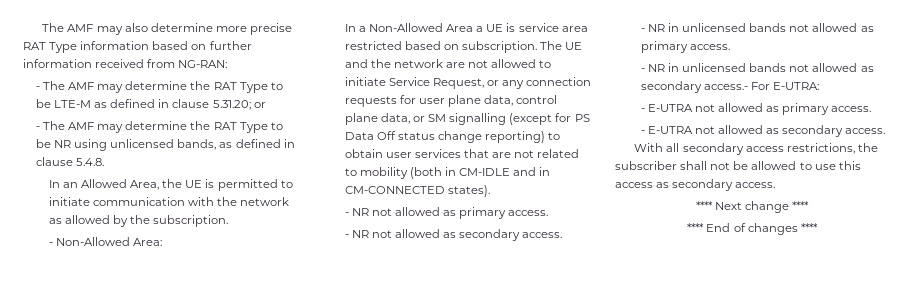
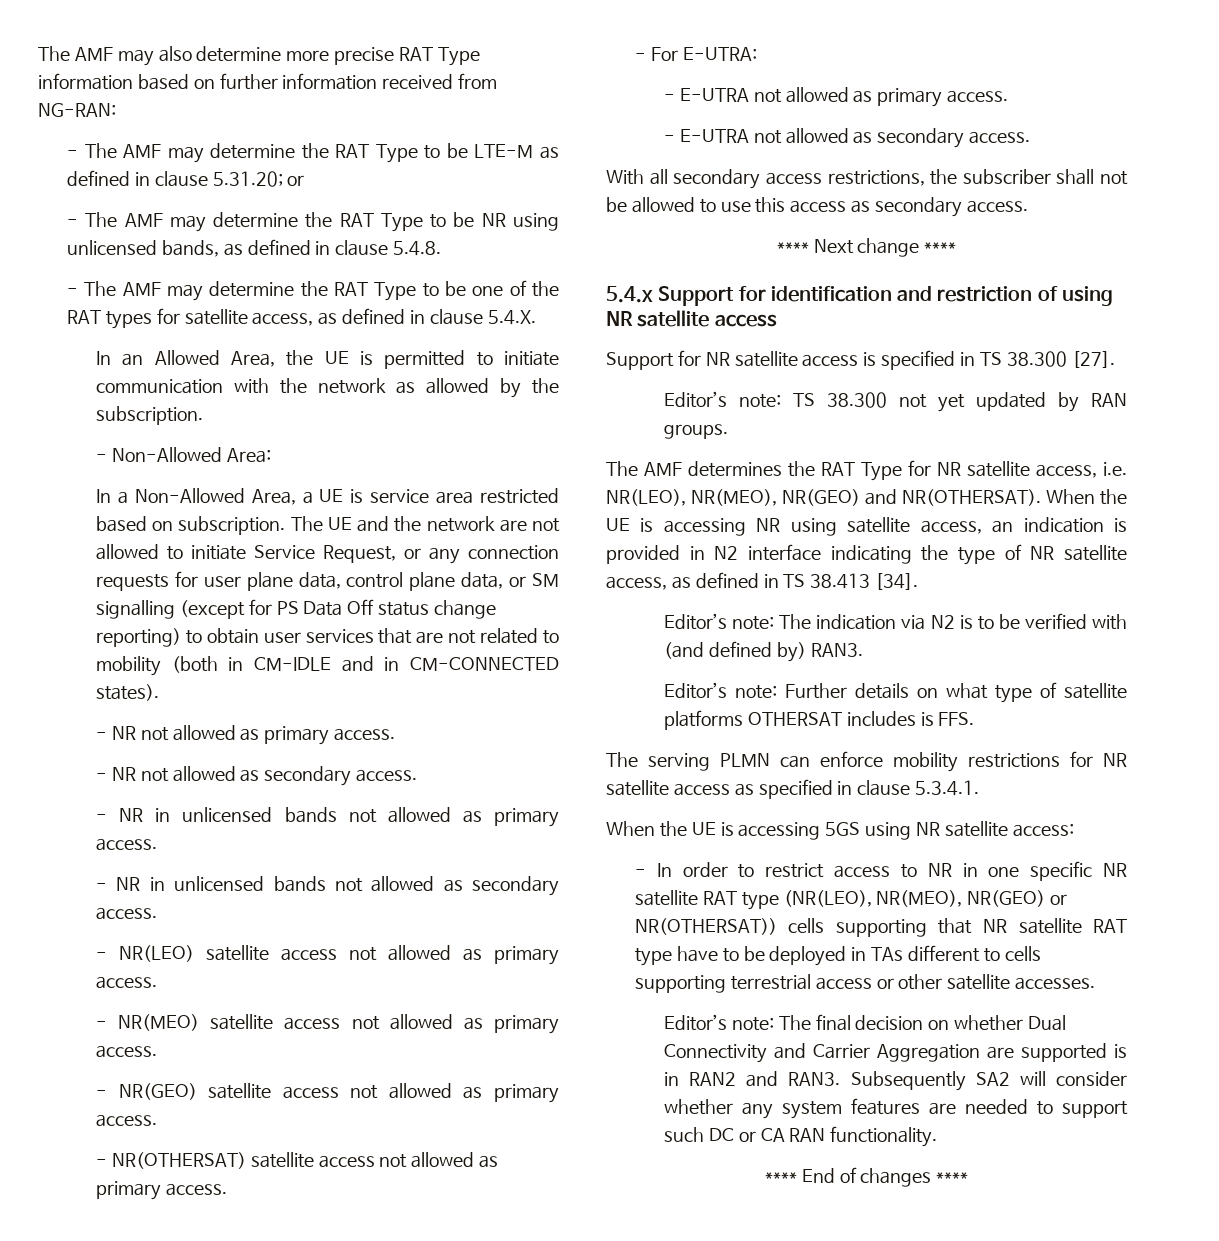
(104, 162) none -> [66,280,559,301] [66,308,536,329] // - The AMF may determine the RAT Type to be one of the RAT types for satellite access, as defined in clause 5.4.X.
[446,24,474,32] Area -> [251,489,296,505] Area,
[703,84,748,90] access.- -> [95,907,157,920] [95,945,559,965] [95,976,157,989] [95,1014,559,1034] [95,1045,157,1058] [95,1083,559,1103] [95,1114,157,1127] [95,1152,499,1169] [95,1181,227,1200] [634,53,646,60] access. // - NR(LEO) satellite access not allowed as primary access. // - NR(MEO) satellite access not allowed as primary access. // - NR(GEO) satellite access not allowed as primary access. // - NR(OTHERSAT) satellite access not allowed as primary access. // -
(810, 205) none -> [606,286,1113,306] [606,310,777,327] [606,350,1115,370] [663,391,1127,412] [663,424,728,439] [606,460,1127,481] [606,489,1127,506] [606,517,1127,536] [606,544,1127,565] [606,572,919,590] [663,613,1127,630] [663,641,863,662] [663,682,1127,703] [663,710,975,730] [606,751,1127,772] [606,779,980,799] [606,821,1074,840] [634,861,1127,881] [634,890,1068,910] [634,918,1128,937] [634,945,1041,966] [634,974,1096,993] [663,1014,1067,1031] [663,1043,1127,1063] [663,1071,1127,1091] [663,1098,1128,1119] [663,1126,938,1147] // 5.4.x Support for identification and restriction of using NR satellite access // Support for NR satellite access is specified in TS 38.300 [27]. // Editor’s note: TS 38.300 not yet updated by RAN groups. // The AMF determines the RAT Type for NR satellite access, i.e. NR(LEO), NR(MEO), NR(GEO) and NR(OTHERSAT). When the UE is accessing NR using satellite access, an indication is provided in N2 interface indicating the type of NR satellite access, as defined in TS 38.413 [34]. // Editor’s note: The indication via N2 is to be verified with (and defined by) RAN3. // Editor’s note: Further details on what type of satellite platforms OTHERSAT includes is FFS. // The serving PLMN can enforce mobility restrictions for NR satellite access as specified in clause 5.3.4.1. // When the UE is accessing 5GS using NR satellite access: // - In order to restrict access to NR in one specific NR satellite RAT type (NR(LEO), NR(MEO), NR(GEO) or NR(OTHERSAT)) cells supporting that NR satellite RAT type have to be deployed in TAs different to cells supporting terrestrial access or other satellite accesses. // Editor’s note: The final decision on whether Dual Connectivity and Carrier Aggregation are supported is in RAN2 and RAN3. Subsequently SA2 will consider whether any system features are needed to support such DC or CA RAN functionality.

